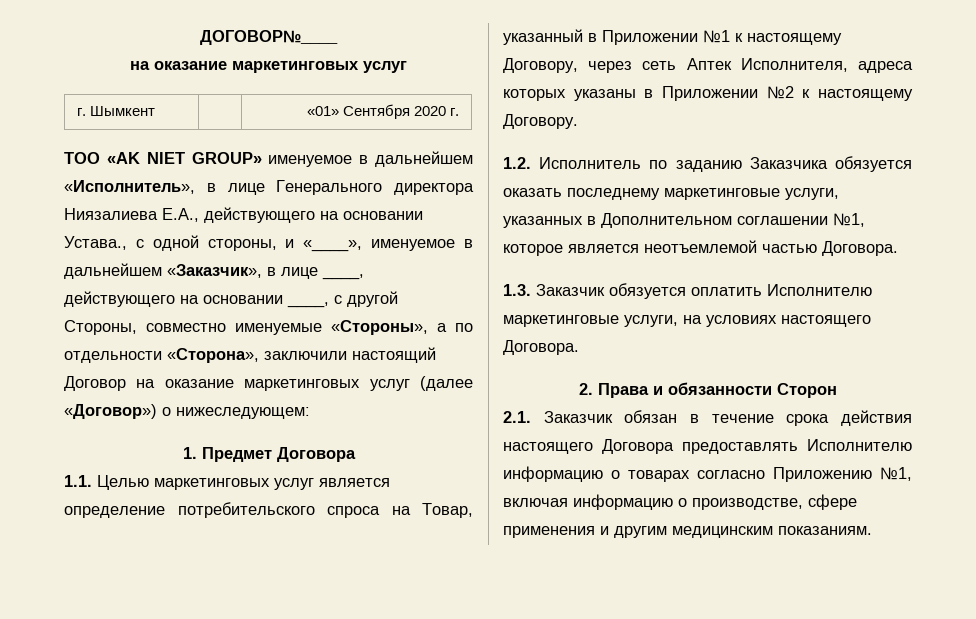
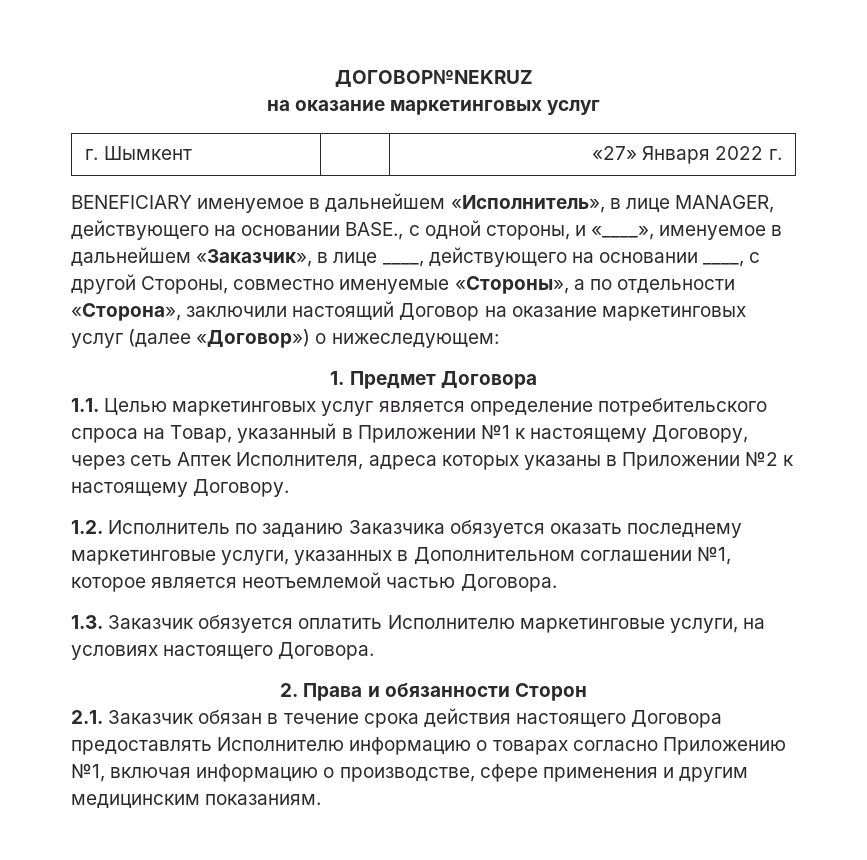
[200,30,338,45] ДОГОВОР№____ -> [334,70,533,87] ДОГОВОР№NEKRUZ
[306,104,460,119] [64,152,262,164] «01» Сентября 2020 г. // ТОО «AK NIET GROUP» -> [592,146,782,164] [71,195,192,209] «27» Января 2022 г. // BENEFICIARY
[276,180,474,195] [64,207,423,223] [64,236,127,250] Генерального директора Ниязалиева E.А., действующего на основании Устава., -> [674,195,774,213] [71,220,404,240] MANAGER, действующего на основании BASE.,

